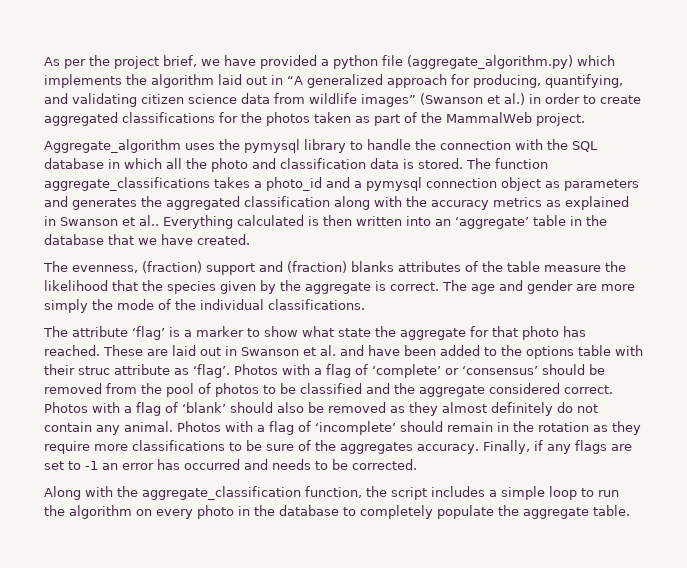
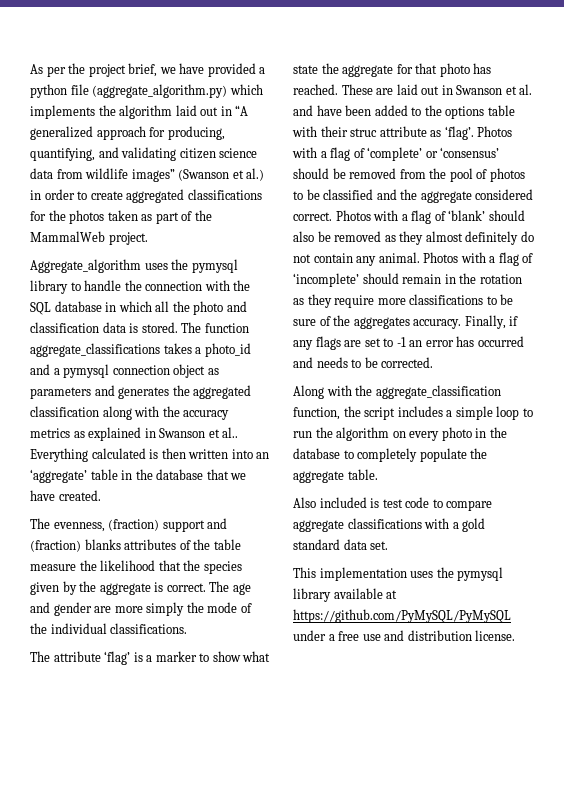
(630, 510) none -> [293,497,493,511] [293,518,486,532] [293,539,389,550] [293,567,504,581] [293,588,398,602] [293,609,511,623] [293,630,516,641] // Also included is test code to compare aggregate classifications with a gold standard data set. // This implementation uses the pymysql library available at https://github.com/PyMySQL/PyMySQL under a free use and distribution license.

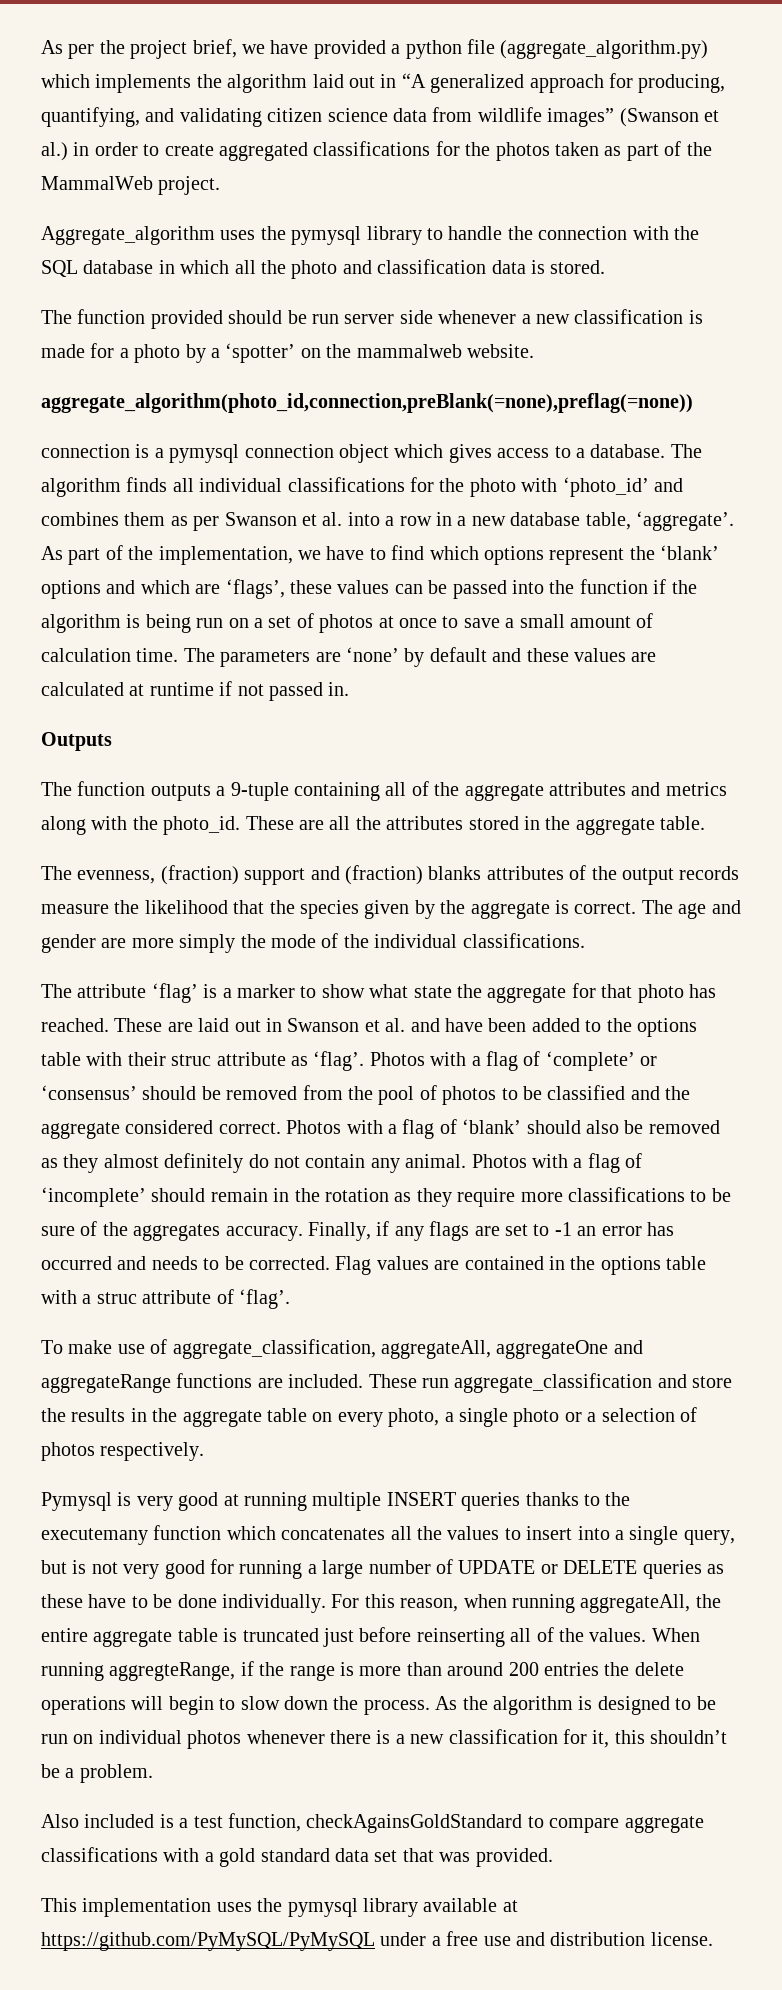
[181,322,249,333] [30,343,251,357] [30,364,219,378] [30,385,252,399] [30,406,230,420] [30,427,239,441] [30,448,270,462] [30,469,247,483] [30,490,101,501] The function aggregate_classifications takes a photo_id and a pymysql connection object as parameters and generates the aggregated classification along with the accuracy metrics as explained in Swanson et al.. Everything calculated is then written into an ‘aggregate’ table in the database that we have created. -> [41,309,703,329] [41,343,534,363] [41,393,693,413] [41,444,702,463] [41,477,683,497] [41,511,734,531] [41,545,720,565] [41,579,697,599] [41,613,654,633] [41,647,657,667] [41,681,350,701] [41,732,112,751] [41,781,727,801] [41,816,706,835] // The function provided should be run server side whenever a new classification is made for a photo by a ‘spotter’ on the mammalweb website. // aggregate_algorithm(photo_id,connection,preBlank(=none),preflag(=none)) // connection is a pymysql connection object which gives access to a database. The algorithm finds all individual classifications for the photo with ‘photo_id’ and combines them as per Swanson et al. into a row in a new database table, ‘aggregate’. As part of the implementation, we have to find which options represent the ‘blank’ options and which are ‘flags’, these values can be passed into the function if the algorithm is being run on a set of photos at once to save a small amount of calculation time. The parameters are ‘none’ by default and these values are calculated at runtime if not passed in. // Outputs // The function outputs a 9-tuple containing all of the aggregate attributes and metrics along with the photo_id. These are all the attributes stored in the aggregate table.
[213,539,241,550] table -> [621,866,740,885] output records
[293,385,501,399] [293,406,533,420] [293,427,507,441] [293,448,488,462] [293,469,378,483] // Along with the aggregate_classification function, the script includes a simple loop to run the algorithm on every photo in the database to completely populate the aggregate table. -> [335,1256,707,1275] [41,1289,290,1309] [41,1339,643,1359] [41,1373,733,1393] [41,1407,697,1427] [41,1442,205,1461] [41,1492,631,1511] [41,1525,735,1545] [41,1559,724,1579] [41,1594,721,1613] [41,1627,700,1647] [41,1661,684,1681] [41,1696,716,1715] [41,1729,728,1749] [41,1764,153,1783] Flag values are contained in the options table with a struc attribute of ‘flag’. // To make use of aggregate_classification, aggregateAll, aggregateOne and aggregateRange functions are included. These run aggregate_classification and store the results in the aggregate table on every photo, a single photo or a selection of photos respectively. // Pymysql is very good at running multiple INSERT queries thanks to the executemany function which concatenates all the values to insert into a single query, but is not very good for running a large number of UPDATE or DELETE queries as these have to be done individually. For this reason, when running aggregateAll, the entire aggregate table is truncated just before reinserting all of the values. When running aggregteRange, if the range is more than around 200 entries the delete operations will begin to slow down the process. As the algorithm is designed to be run on individual photos whenever there is a new classification for it, this shouldn’t be a problem.
[382,497,430,508] test code -> [179,1813,523,1833] a test function, checkAgainsGoldStandard
[370,541,389,550] set. -> [374,1848,553,1867] set that was provided.

